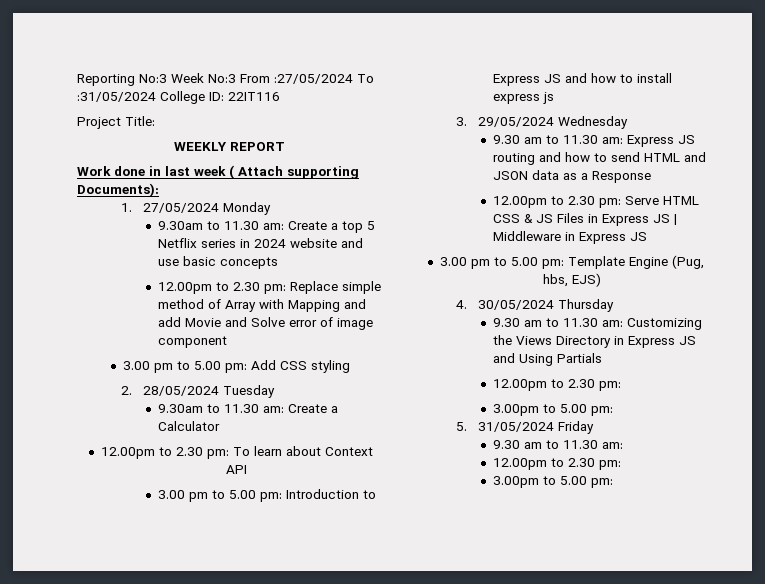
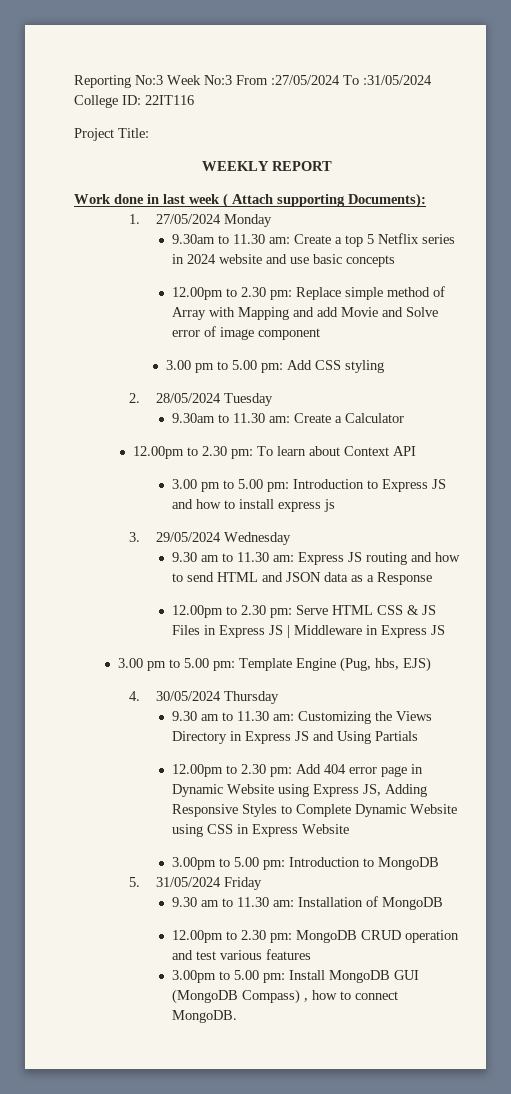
[493,404,614,416] // 3.00pm to 5.00 pm: -> [296,764,424,777] [172,784,428,797] [172,804,458,817] [172,824,350,837] [172,857,440,870] Add 404 error page in Dynamic Website using Express JS, Adding Responsive Styles to Complete Dynamic Website using CSS in Express Website // 3.00pm to 5.00 pm: Introduction to MongoDB
[493,458,622,470] [493,476,614,488] // 12.00pm to 2.30 pm: // 3.00pm to 5.00 pm: -> [298,896,444,910] [172,930,460,943] [172,949,312,960] [172,970,420,983] [172,989,399,1004] [172,1010,238,1023] Installation of MongoDB // 12.00pm to 2.30 pm: MongoDB CRUD operation and test various features // 3.00pm to 5.00 pm: Install MongoDB GUI (MongoDB Compass) , how to connect MongoDB.

